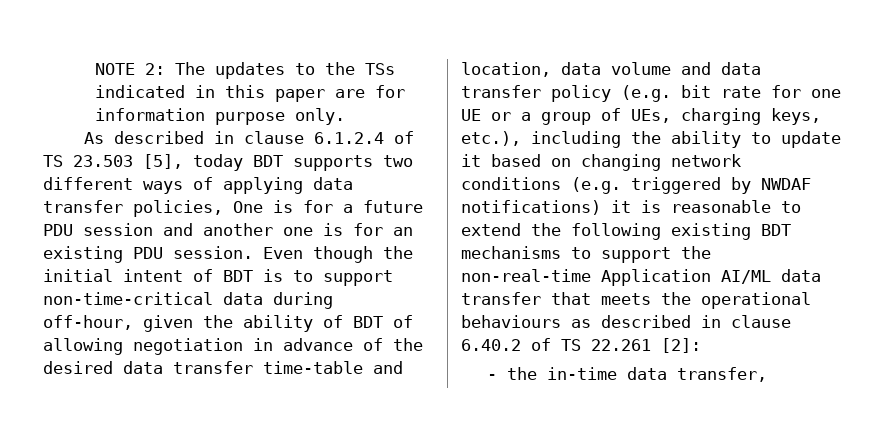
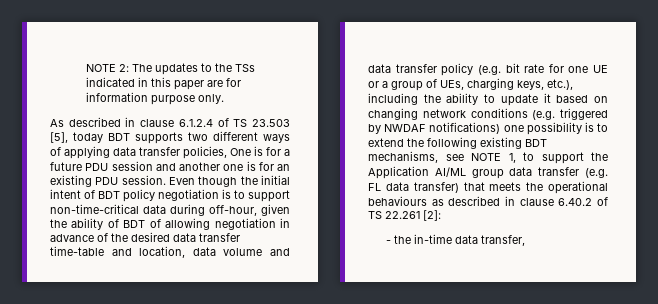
(253, 276) none -> [123,189,219,202] policy negotiation
[611,200,771,213] it is reasonable -> [503,122,594,135] one possibility is
[461,246,561,259] mechanisms -> [368,151,516,163] mechanisms, see NOTE 1,
[461,269,591,282] non-real-time -> (608, 156) none
[781,269,821,282] [461,292,541,305] data transfer -> [471,167,608,179] [368,182,459,193] group data transfer (e.g. FL data transfer)

